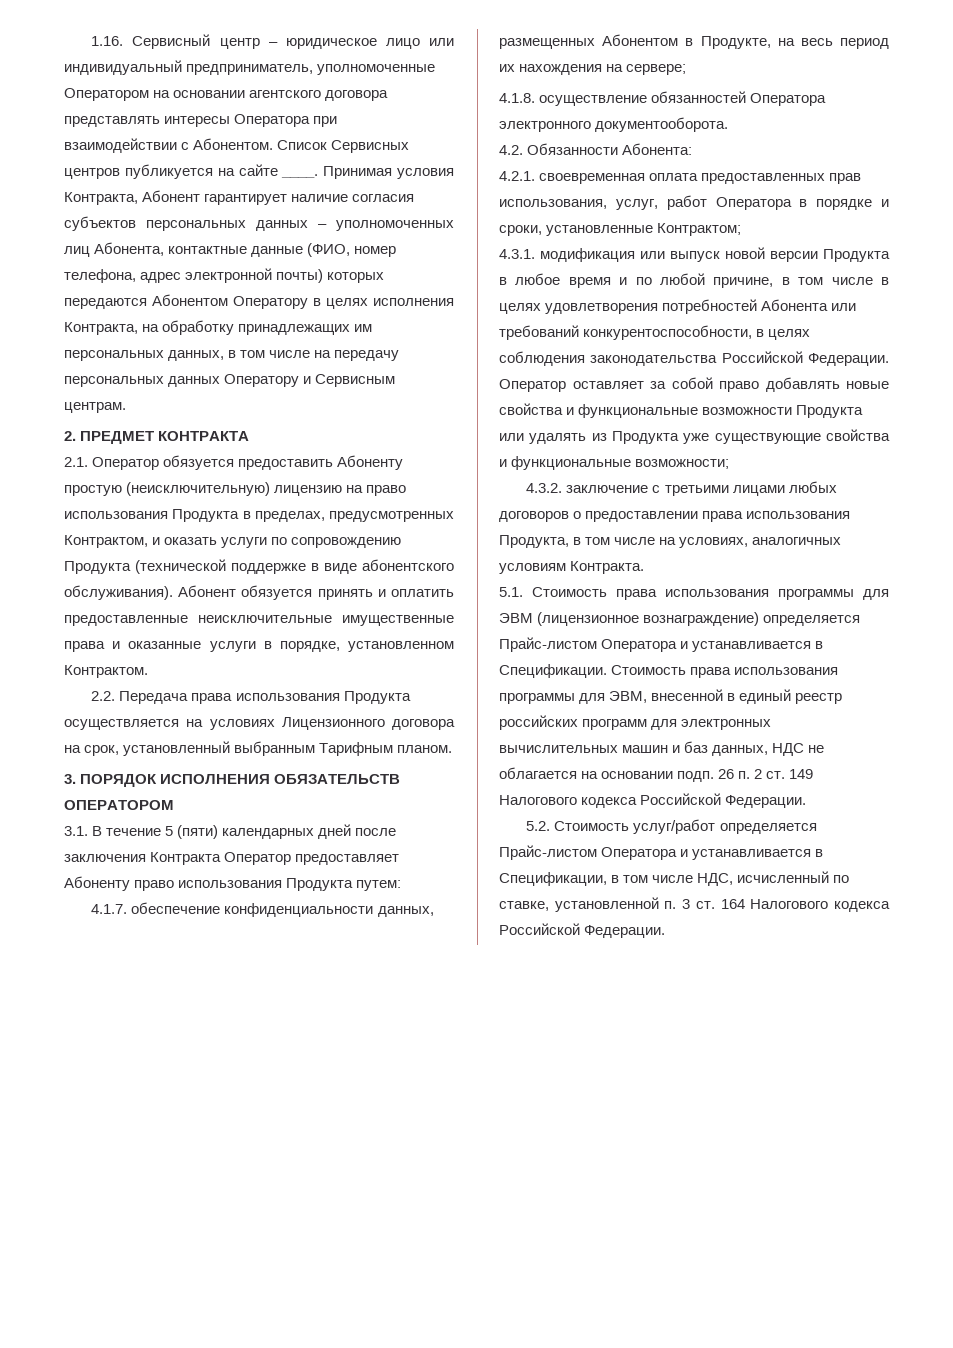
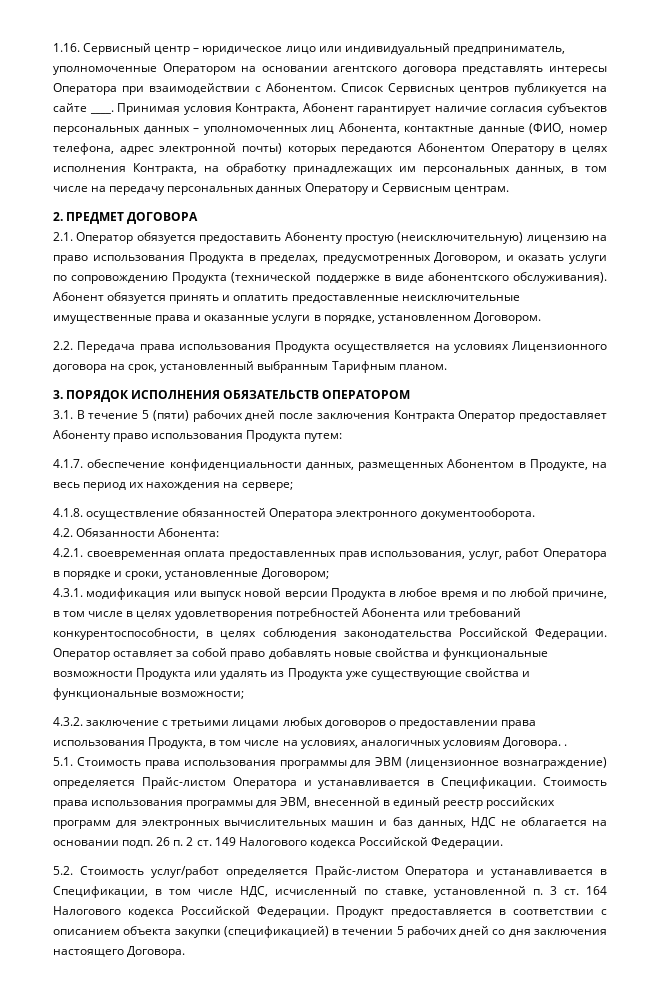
[158,431,250,441] КОНТРАКТА -> [127,212,199,224] ДОГОВОРА
[64,535,148,548] Контрактом, -> [434,252,502,264] Договором,
[64,665,148,678] Контрактом. -> [473,312,541,324] Договором.
[222,828,315,839] календарных -> [192,410,243,422] рабочих
[657,223,742,236] Контрактом; -> [261,568,329,580] Договором;
[570,561,645,574] Контракта. -> [502,737,568,749] Договора. .
(666, 931) none -> [336,906,607,918] [53,926,607,938] [53,946,186,958] Продукт предоставляется в соответствии с описанием объекта закупки (спецификацией) в течении 5 рабочих дней со дня заключения настоящего Договора.

